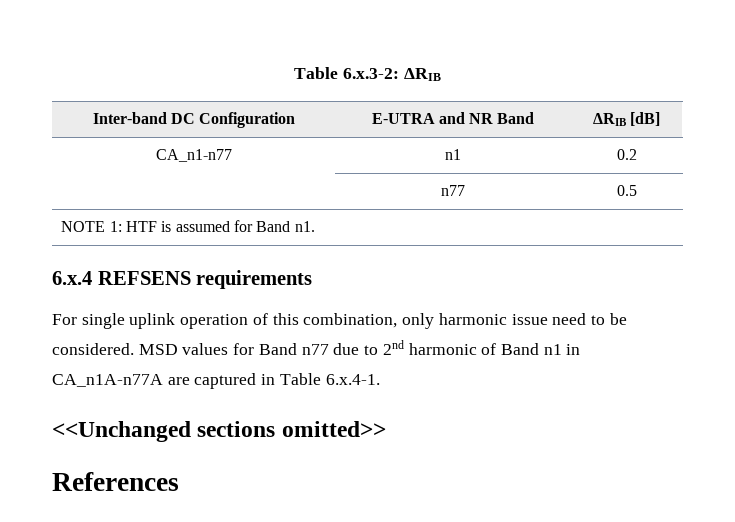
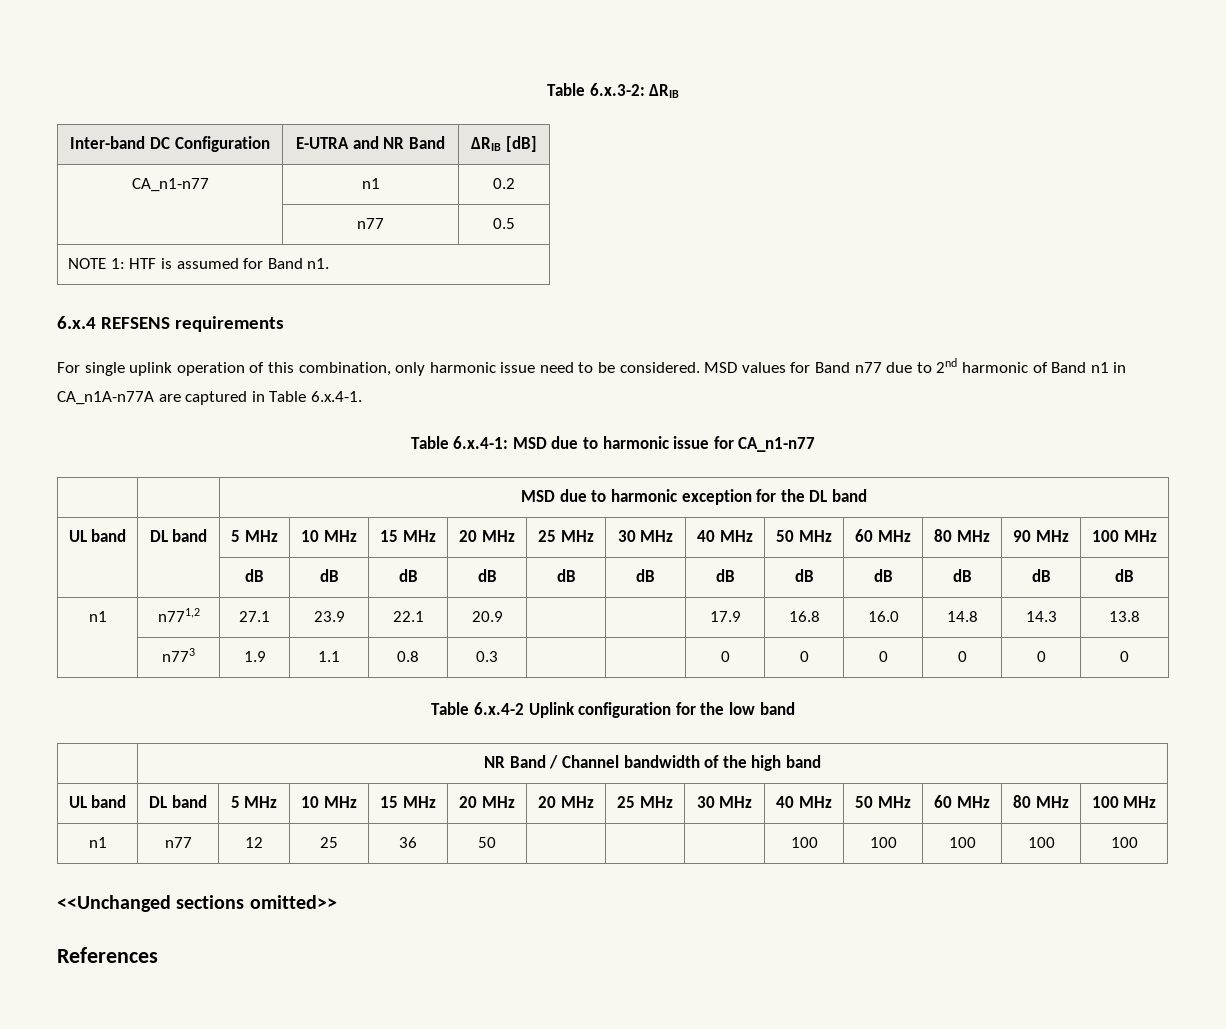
(380, 379) none -> [410,436,816,452] [521,489,867,505] [68,529,127,542] [149,529,208,542] [231,530,278,542] [301,530,357,542] [380,530,436,542] [459,530,515,542] [538,530,594,542] [617,530,674,542] [697,530,753,542] [776,530,832,542] [855,529,911,542] [934,529,990,542] [1013,530,1069,542] [1092,530,1157,542] [245,569,264,582] [319,569,339,582] [398,569,418,582] [477,569,497,582] [556,569,576,582] [636,569,655,582] [715,569,735,582] [794,569,814,582] [873,569,893,582] [952,569,972,582] [1031,569,1051,582] [1115,569,1134,582] [88,611,107,622] [157,608,200,622] [239,611,270,622] [313,611,345,622] [392,611,424,622] [471,611,503,622] [709,611,741,622] [788,611,820,622] [867,611,899,622] [946,611,978,622] [1025,611,1057,622] [1109,611,1140,622] [162,648,195,662] [243,651,266,662] [318,651,340,662] [397,651,419,662] [476,651,498,662] [720,651,730,662] [799,651,809,662] [878,651,888,662] [957,651,967,662] [1036,651,1046,662] [1120,651,1129,662] [431,702,795,718] [484,755,821,771] [68,795,127,808] [149,795,207,808] [230,796,278,808] [301,796,357,808] [380,796,436,808] [459,796,515,808] [538,796,594,808] [617,796,673,808] [696,796,753,808] [776,796,832,808] [855,796,911,808] [934,795,990,808] [1013,795,1069,808] [1091,796,1157,808] [88,837,107,848] [164,837,192,848] [245,837,263,848] [320,837,338,848] [399,837,417,848] [478,837,496,848] [790,837,818,848] [869,837,897,848] [948,837,976,848] [1027,837,1055,848] [1110,837,1138,848] // Table 6.x.4-1: MSD due to harmonic issue for CA_n1-n77 // | | MSD due to harmonic exception for the DL band // UL band | DL band | 5 MHz | 10 MHz | 15 MHz | 20 MHz | 25 MHz | 30 MHz | 40 MHz | 50 MHz | 60 MHz | 80 MHz | 90 MHz | 100 MHz // | | dB | dB | dB | dB | dB | dB | dB | dB | dB | dB | dB | dB // n1 | n771,2 | 27.1 | 23.9 | 22.1 | 20.9 | | | 17.9 | 16.8 | 16.0 | 14.8 | 14.3 | 13.8 // | n773 | 1.9 | 1.1 | 0.8 | 0.3 | | | 0 | 0 | 0 | 0 | 0 | 0 // Table 6.x.4-2 Uplink configuration for the low band // | NR Band / Channel bandwidth of the high band // UL band | DL band | 5 MHz | 10 MHz | 15 MHz | 20 MHz | 20 MHz | 25 MHz | 30 MHz | 40 MHz | 50 MHz | 60 MHz | 80 MHz | 100 MHz // n1 | n77 | 12 | 25 | 36 | 50 | | | | 100 | 100 | 100 | 100 | 100

